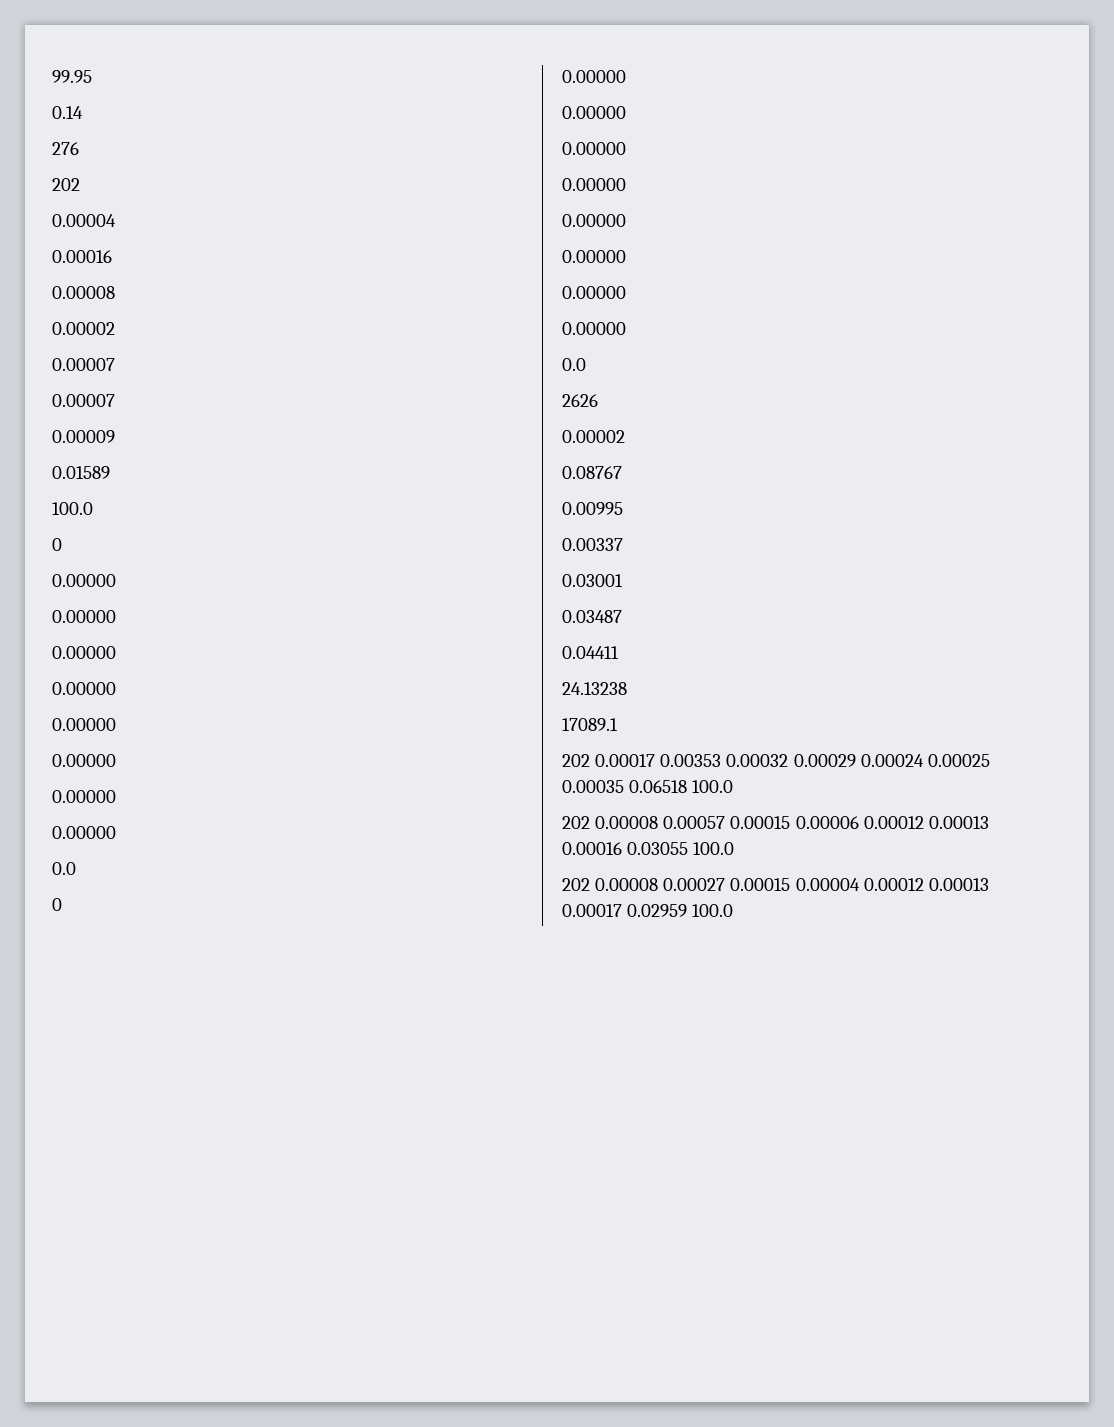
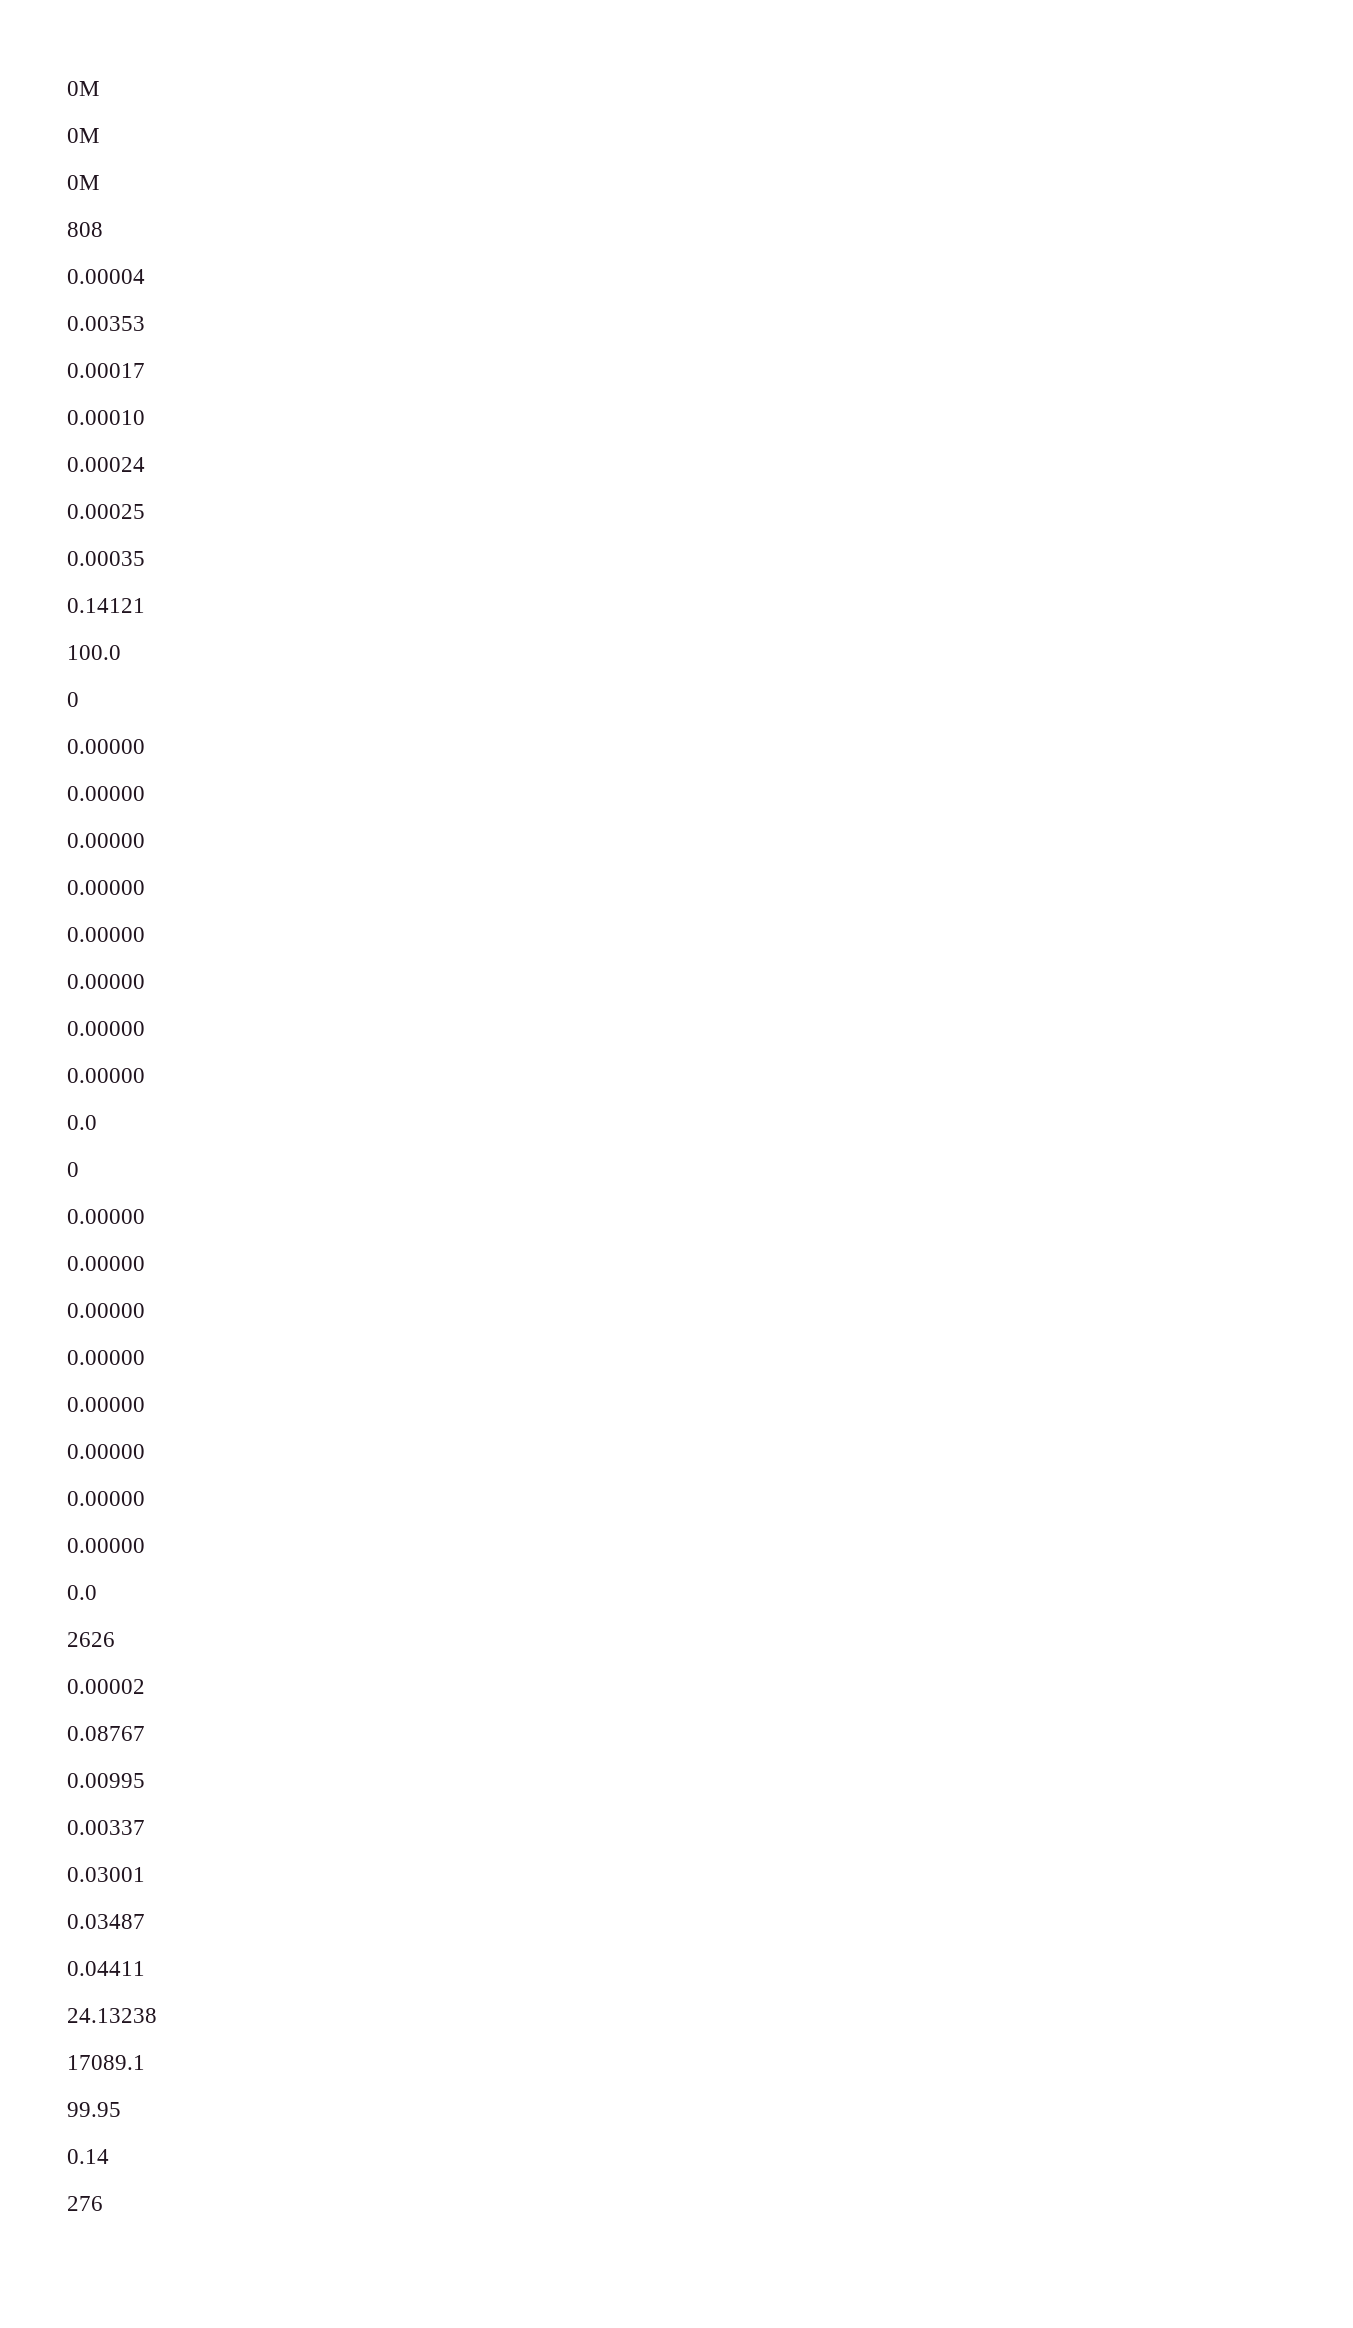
[52,70,92,83] [52,106,83,119] [52,142,79,155] [52,178,80,191] [52,214,116,227] [52,250,112,263] [52,286,115,299] [52,322,115,335] [52,358,115,371] [52,394,115,407] [52,430,115,443] [52,466,110,479] 99.95 // 0.14 // 276 // 202 // 0.00004 // 0.00016 // 0.00008 // 0.00002 // 0.00007 // 0.00007 // 0.00009 // 0.01589 -> [67,81,99,96] [67,128,99,143] [67,175,99,190] [67,222,103,237] [67,269,145,284] [67,316,145,331] [67,363,145,378] [67,410,145,425] [67,457,145,472] [67,504,145,519] [67,551,145,566] [67,598,145,613] 0M // 0M // 0M // 808 // 0.00004 // 0.00353 // 0.00017 // 0.00010 // 0.00024 // 0.00025 // 0.00035 // 0.14121
[562,754,990,767] [562,780,734,793] [562,816,989,829] [562,842,735,855] [562,878,989,891] [562,904,734,917] 202 0.00017 0.00353 0.00032 0.00029 0.00024 0.00025 0.00035 0.06518 100.0 // 202 0.00008 0.00057 0.00015 0.00006 0.00012 0.00013 0.00016 0.03055 100.0 // 202 0.00008 0.00027 0.00015 0.00004 0.00012 0.00013 0.00017 0.02959 100.0 -> [67,2102,121,2117] [67,2149,109,2164] [67,2196,103,2211] 99.95 // 0.14 // 276

